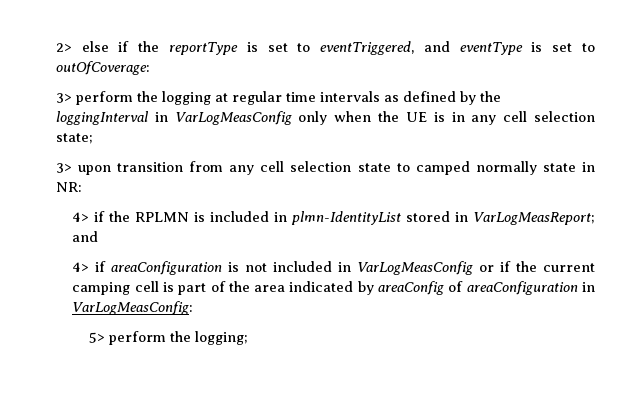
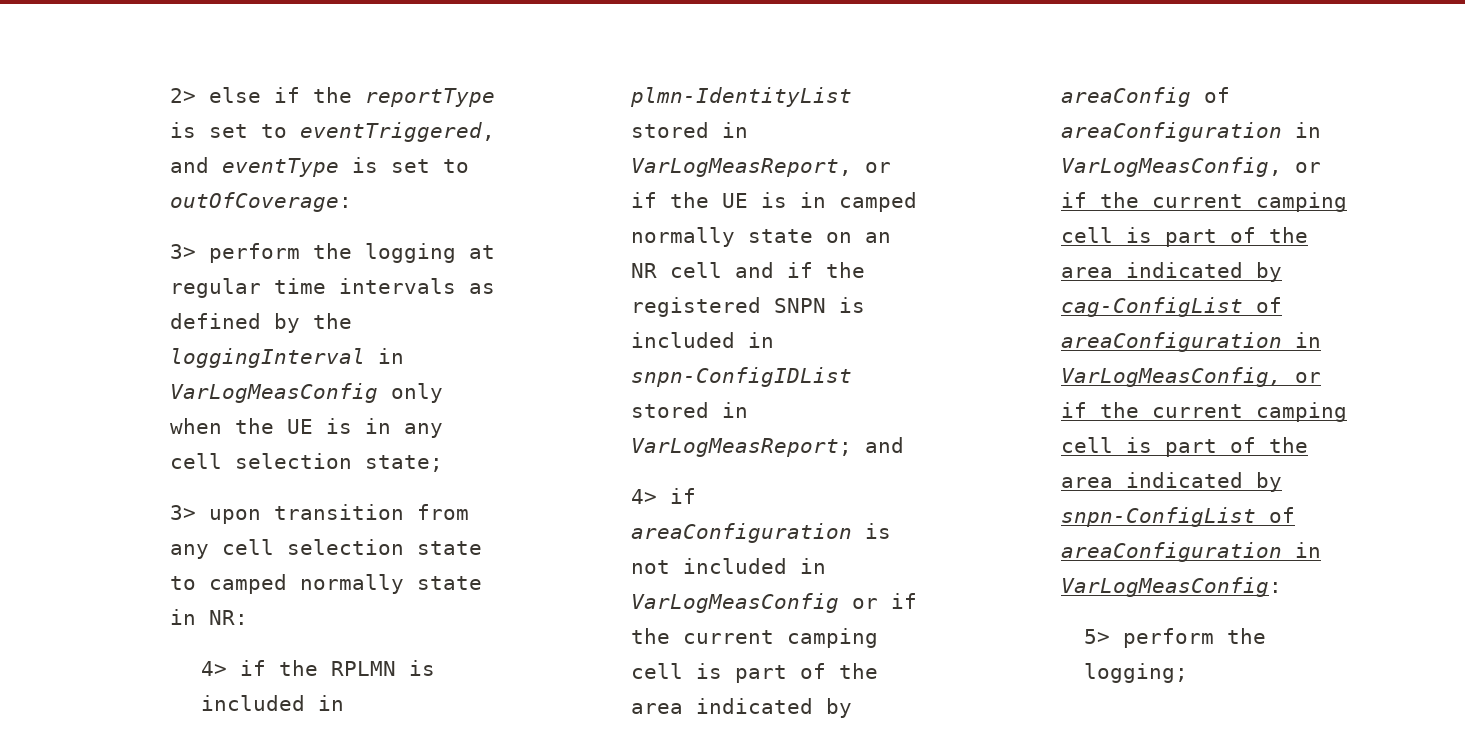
(469, 217) none -> [630,158,891,177] [630,192,917,212] [630,227,891,247] [630,262,865,278] [630,297,865,317] [630,332,774,348] [630,367,852,387] [630,402,748,418] VarLogMeasReport, or if the UE is in camped normally state on an NR cell and if the registered SNPN is included in snpn-ConfigIDList stored in
(596, 287) none -> [1060,157,1321,177] [1060,192,1347,212] [1060,227,1308,247] [1060,262,1282,282] [1060,297,1282,317] [1060,332,1321,352] [1060,367,1321,387] [1060,402,1347,422] [1060,437,1308,457] [1060,472,1282,492] [1060,507,1295,527] [1060,542,1321,562] VarLogMeasConfig, or if the current camping cell is part of the area indicated by cag-ConfigList of areaConfiguration in VarLogMeasConfig, or if the current camping cell is part of the area indicated by snpn-ConfigList of areaConfiguration in

